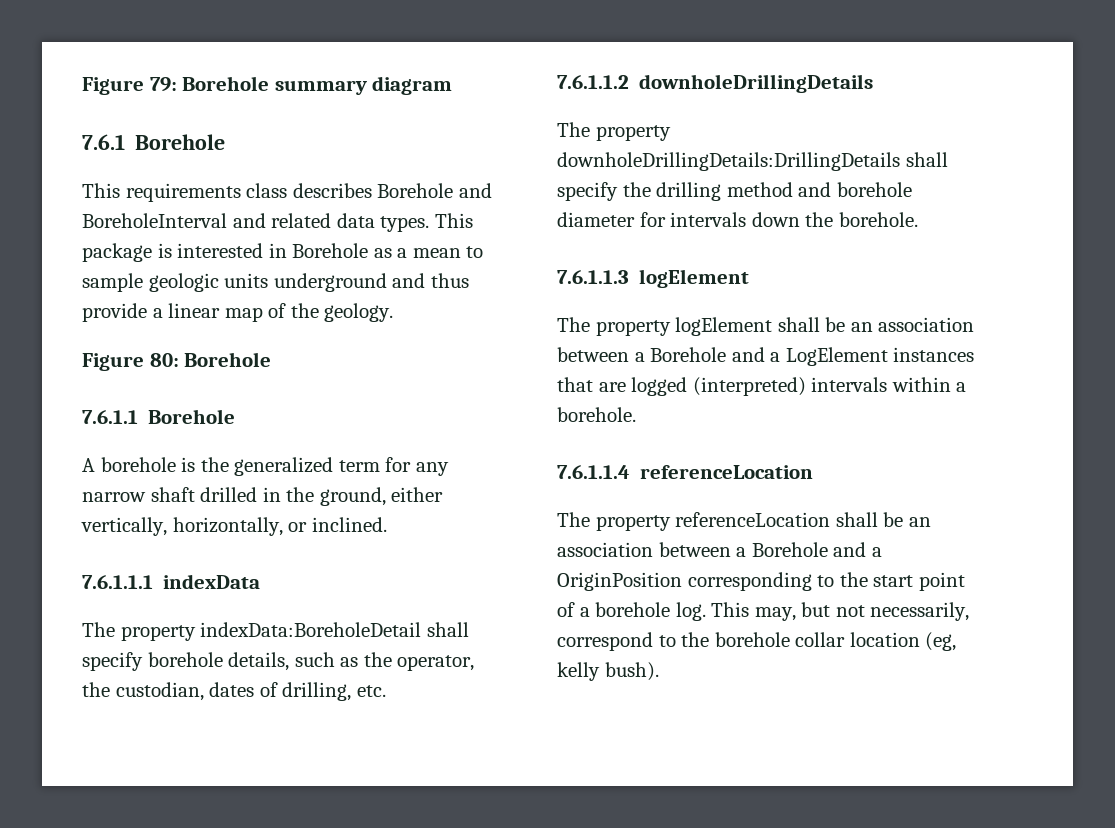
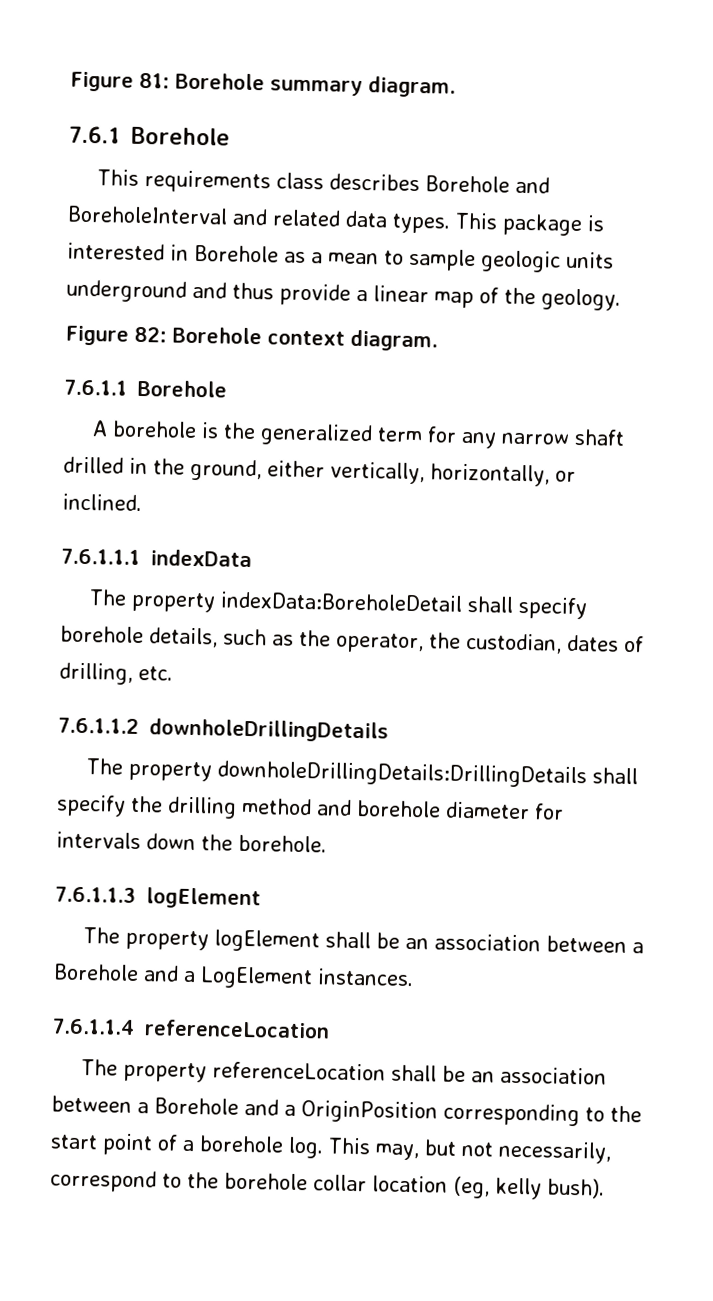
[82,77,177,95] Figure 79: -> [70,71,170,92] Figure 81:
[372,76,453,95] diagram -> [368,76,456,98] diagram.
[149,352,272,367] 80: Borehole -> [134,326,438,352] 82: Borehole context diagram.
[893,347,975,362] [557,377,967,396] [557,407,636,422] instances that are logged (interpreted) intervals within a borehole. -> [317,968,414,987] instances.

